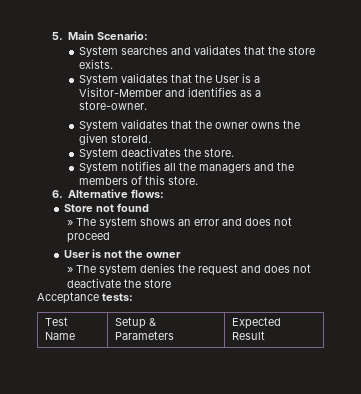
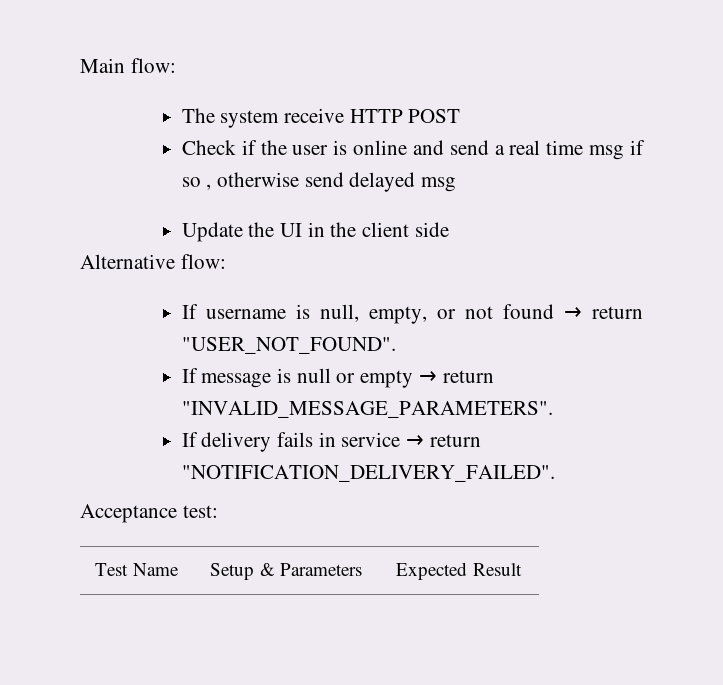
[51,31,149,40] [78,45,315,57] [78,59,113,69] [78,73,260,85] [78,87,261,97] [78,101,147,110] [78,119,300,131] [78,133,151,145] [78,147,234,159] [78,161,294,173] [78,175,198,185] [51,189,165,198] [63,203,149,212] [66,217,292,228] [66,232,110,243] [63,249,181,258] [66,263,311,276] [66,278,171,288] 5. Main Scenario: // System searches and validates that the store exists. // System validates that the User is a Visitor-Member and identifies as a store-owner. // System validates that the owner owns the given storeId. // System deactivates the store. // System notifies all the managers and the members of this store. // 6. Alternative flows: // Store not found // » The system shows an error and does not proceed // User is not the owner // » The system denies the request and does not deactivate the store -> [80,58,176,73] [181,108,461,128] [181,140,646,160] [181,172,457,192] [181,222,449,242] [80,254,226,269] [181,304,643,324] [181,337,396,354] [181,368,494,388] [181,401,553,418] [181,432,481,452] [181,465,555,482] Main flow: // The system receive HTTP POST // Check if the user is online and send a real time msg if so , otherwise send delayed msg // Update the UI in the client side // Alternative flow: // If username is null, empty, or not found → return "USER_NOT_FOUND". // If message is null or empty → return "INVALID_MESSAGE_PARAMETERS". // If delivery fails in service → return "NOTIFICATION_DELIVERY_FAILED".
[102,293,133,301] tests: -> [182,505,218,518] test:

